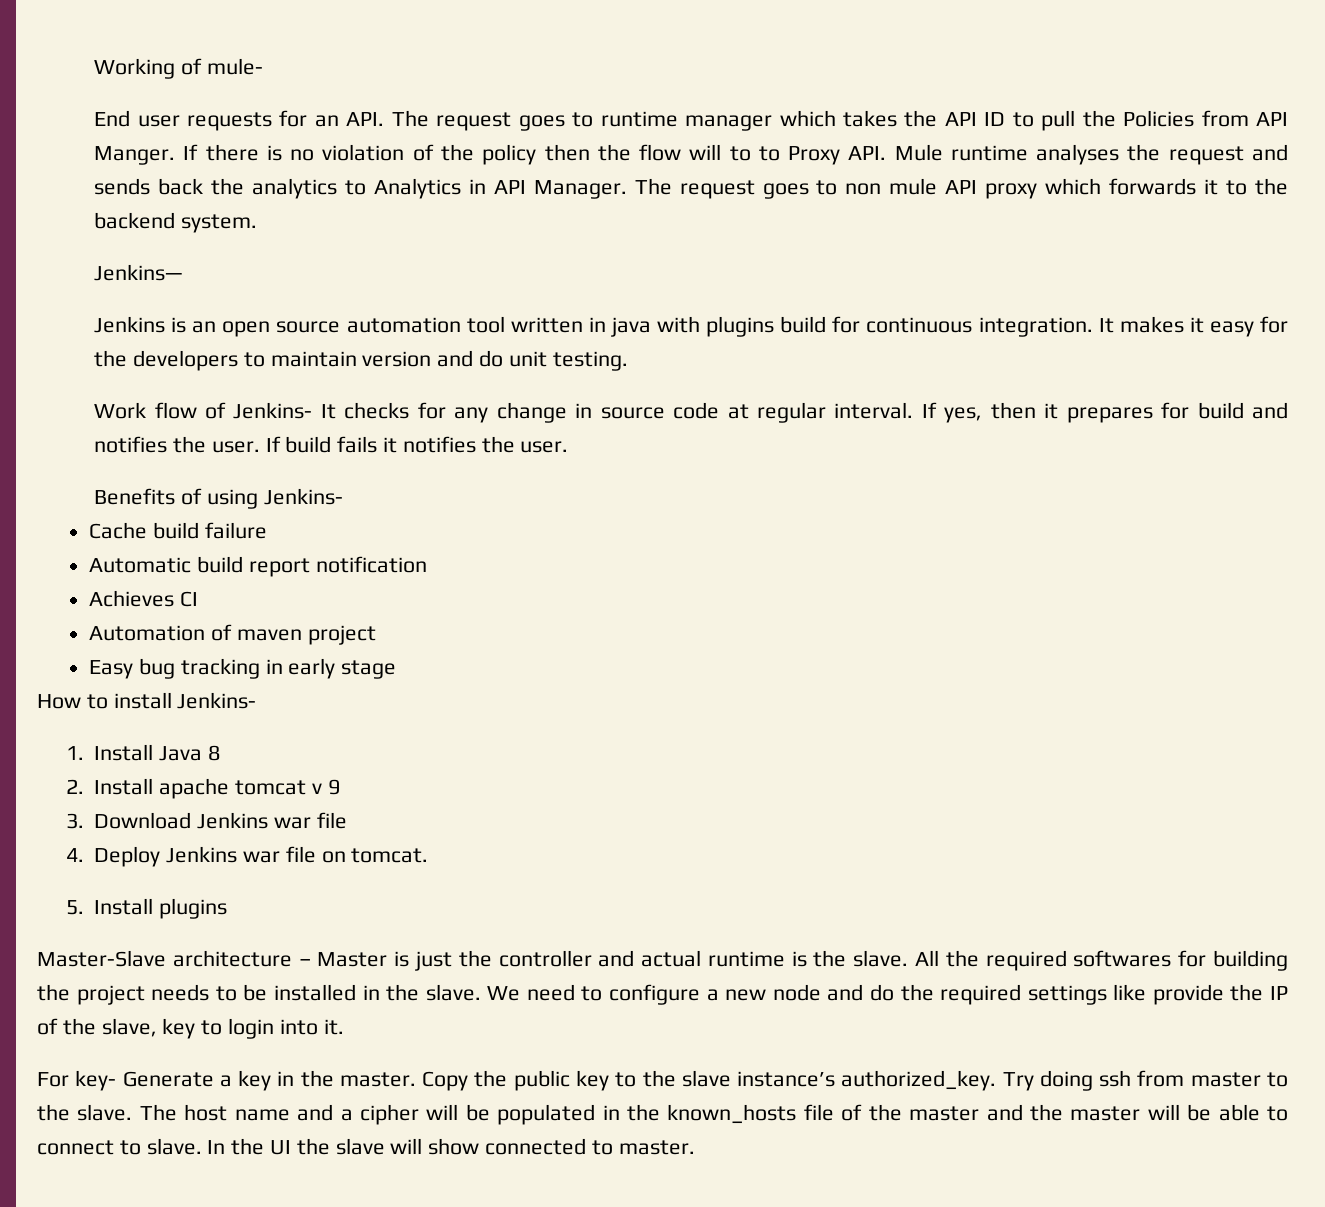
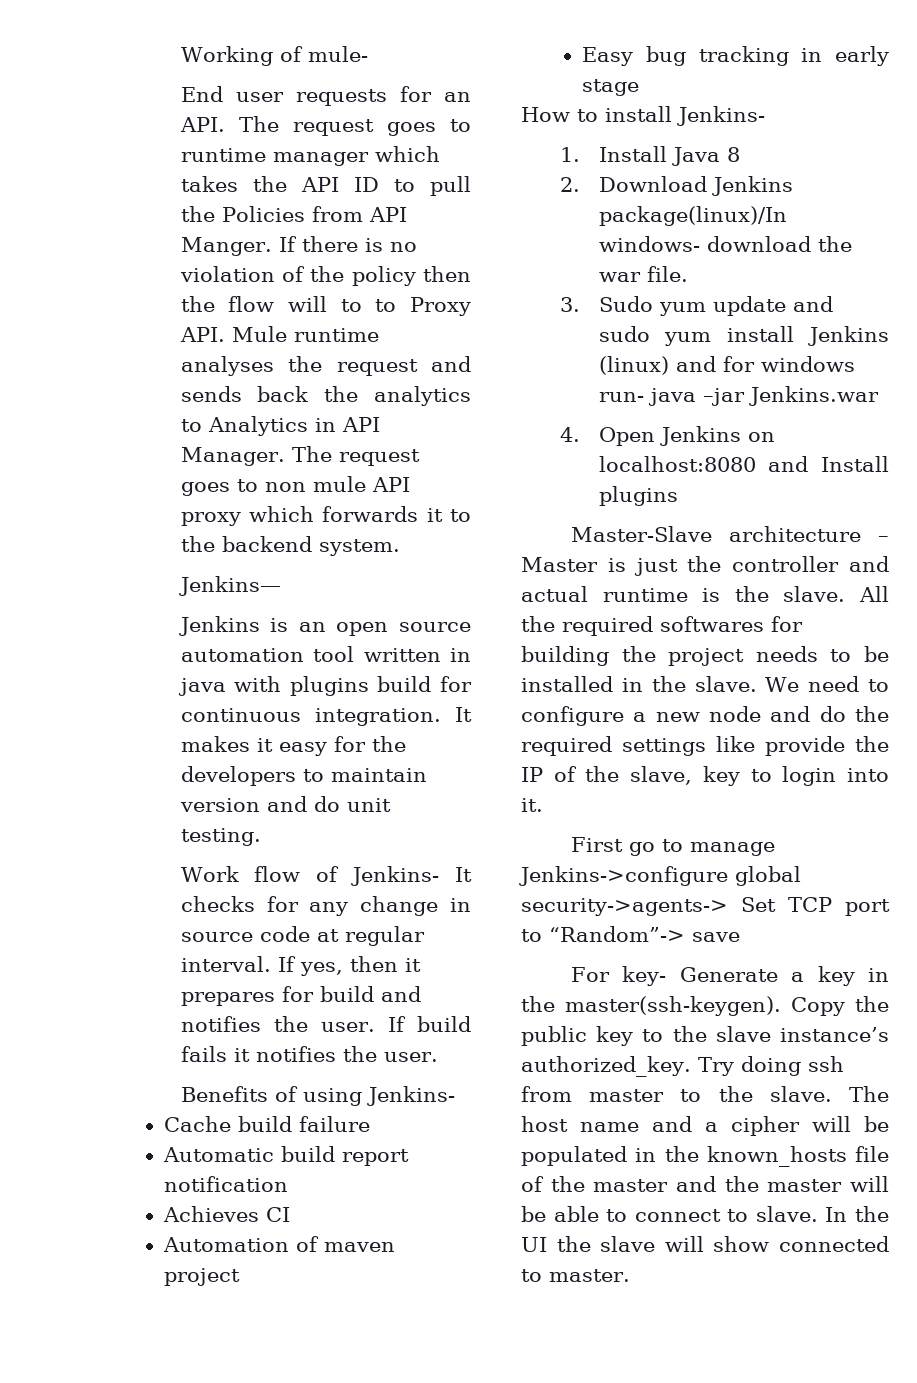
[94,778,340,799] [65,812,347,829] [65,846,429,867] [65,900,84,915] Install apache tomcat v 9 // 3. Download Jenkins war file // 4. Deploy Jenkins war file on tomcat. // 5. -> [598,176,793,196] [598,206,787,226] [598,236,852,252] [598,266,688,282] [559,296,833,316] [598,326,889,346] [598,356,855,375] [598,386,879,406] [559,426,775,446] [598,456,809,472] Download Jenkins package(linux)/In windows- download the war file. // 3. Sudo yum update and sudo yum install Jenkins (linux) and for windows run- java –jar Jenkins.war // 4. Open Jenkins on localhost:8080 and
(344, 1027) none -> [570,837,775,856] [519,866,801,886] [521,897,890,916] [521,926,740,942] // First go to manage Jenkins->configure global security->agents-> Set TCP port to “Random”-> save
[339,1072,416,1087] master. -> [565,996,781,1016] master(ssh-keygen).

